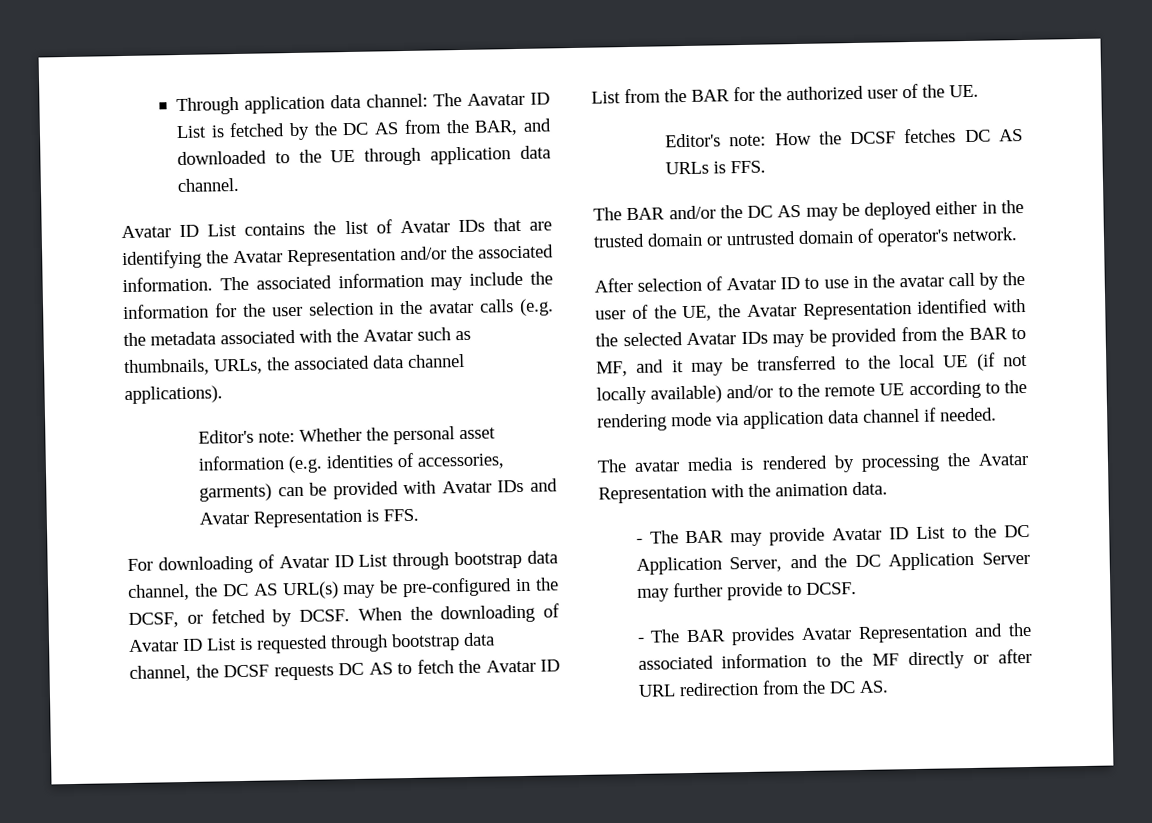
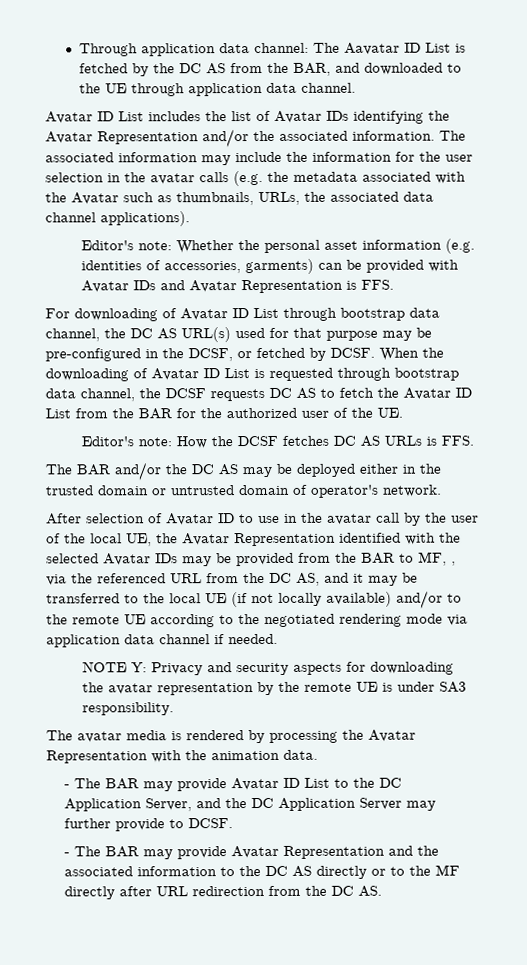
[244,222,306,236] contains -> [148,111,201,122] includes
[492,217,552,232] that are -> (349, 115) none
(339, 590) none -> [235,327,378,341] used for that purpose
(677, 312) none -> [90,533,122,544] local
(628, 369) none -> [451,561,456,566] [46,572,320,586] , via the referenced URL from the DC AS,
(1027, 386) none -> [264,613,335,627] negotiated
(997, 414) none -> [81,661,454,676] [81,681,467,696] [81,702,174,716] // NOTE Y: Privacy and security aspects for downloading the avatar representation by the remote UE is under SA3 responsibility.
[731,627,796,646] provides -> [142,846,227,860] may provide
(864, 659) none -> [264,865,431,879] DC AS directly or to the
[973,654,990,664] or -> (115, 893) none

